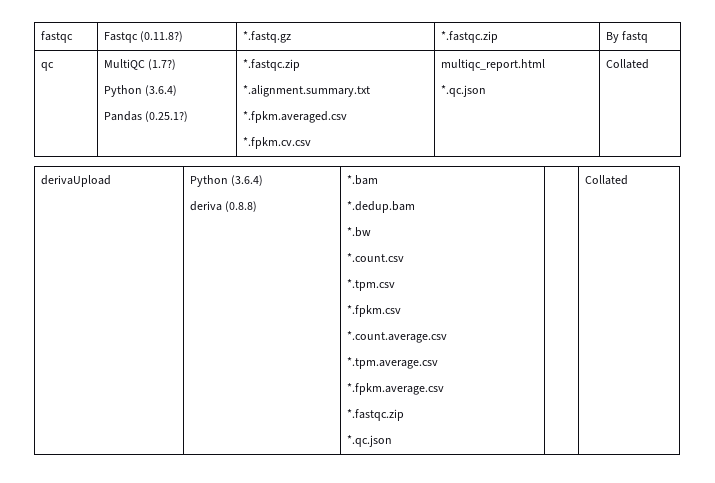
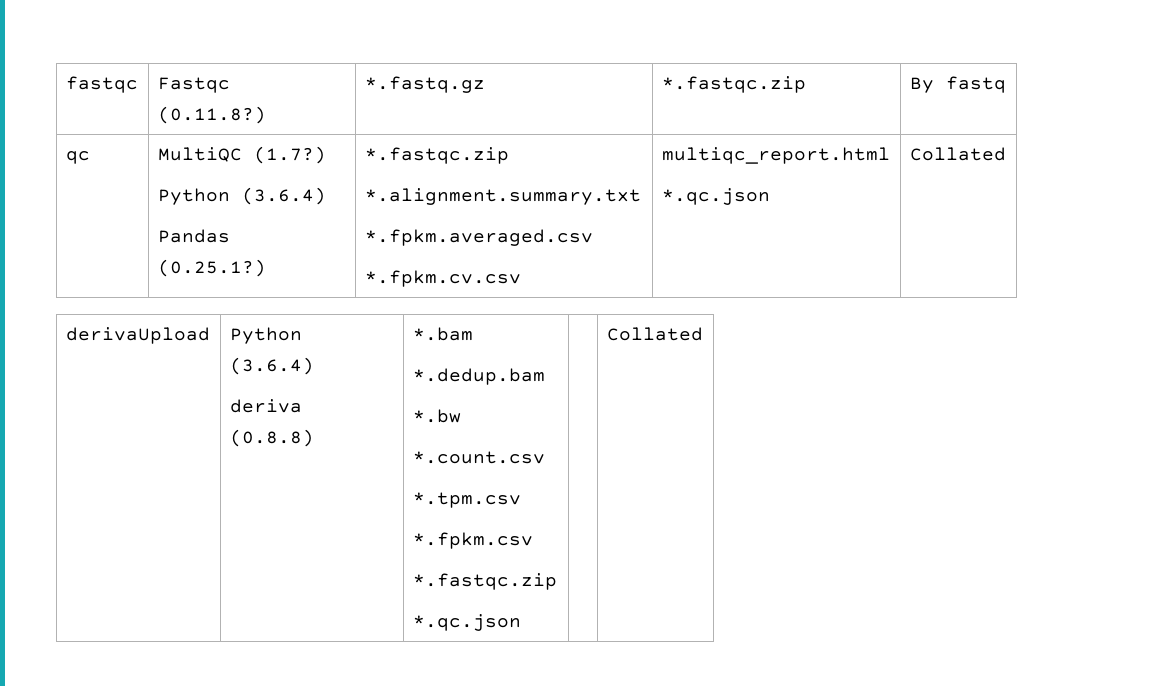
[346,331,447,343] [346,357,438,369] [346,383,444,395] // *.count.average.csv // *.tpm.average.csv // *.fpkm.average.csv -> (533, 540) none

